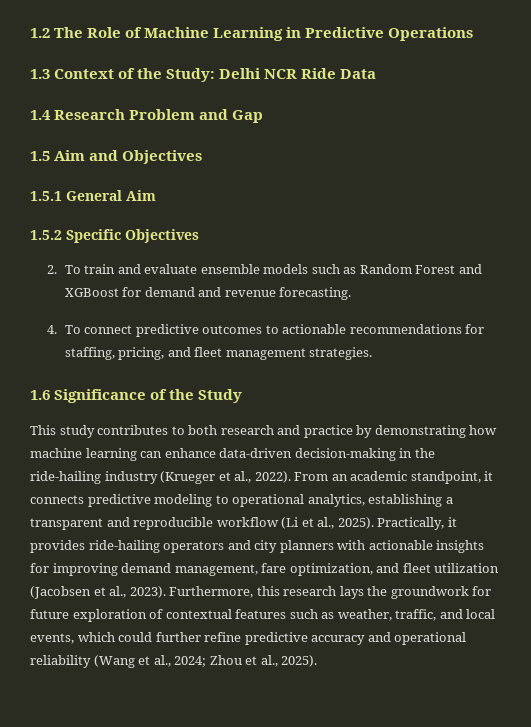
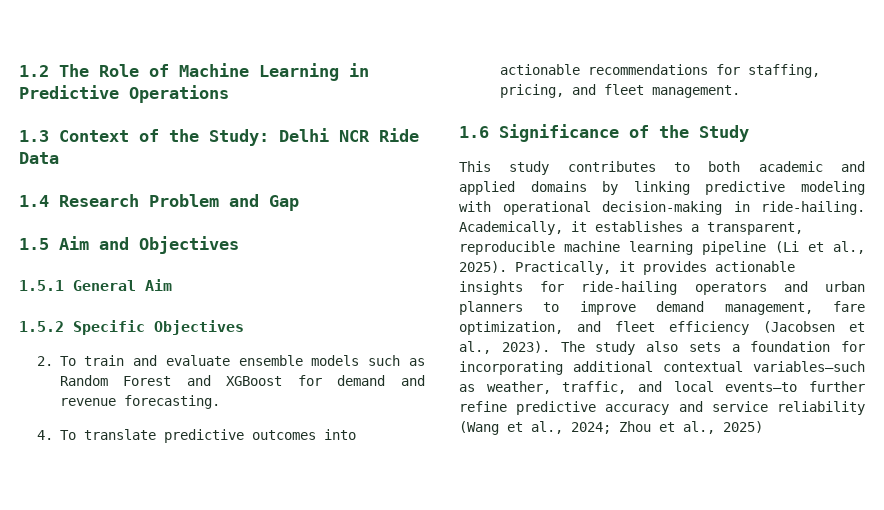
[84,325,133,334] connect -> [83,429,156,440] translate
[265,325,279,334] to -> [323,429,356,440] into
[225,347,373,360] management strategies. -> [651,85,740,98] management.
[220,425,498,438] [30,448,435,461] [30,471,494,484] [30,494,453,507] [30,517,279,530] research and practice by demonstrating how machine learning can enhance data-driven decision-making in the ride-hailing industry (Krueger et al., 2022). From an academic standpoint, it connects predictive modeling to operational analytics, establishing a transparent and reproducible workflow -> [758,161,865,172] [459,181,865,195] [459,201,865,215] [459,221,803,235] [459,241,766,255] academic and applied domains by linking predictive modeling with operational decision-making in ride-hailing. Academically, it establishes a transparent, reproducible machine learning pipeline
[88,540,485,553] [30,563,118,576] ride-hailing operators and city planners with actionable insights for improving -> [715,261,795,272] [459,281,865,295] [459,301,636,315] actionable insights for ride-hailing operators and urban planners to improve
[434,563,500,573] utilization -> [669,321,749,335] efficiency
[169,586,492,599] [30,609,318,622] Furthermore, this research lays the groundwork for future exploration of contextual features such -> [560,341,865,355] [459,361,865,375] The study also sets a foundation for incorporating additional contextual variables—such
[30,632,153,644] events, which could -> [725,382,798,392] events—to
[394,632,467,645] operational -> [711,401,768,412] service
[281,655,318,667] 2025). -> [723,421,763,433] 2025)

